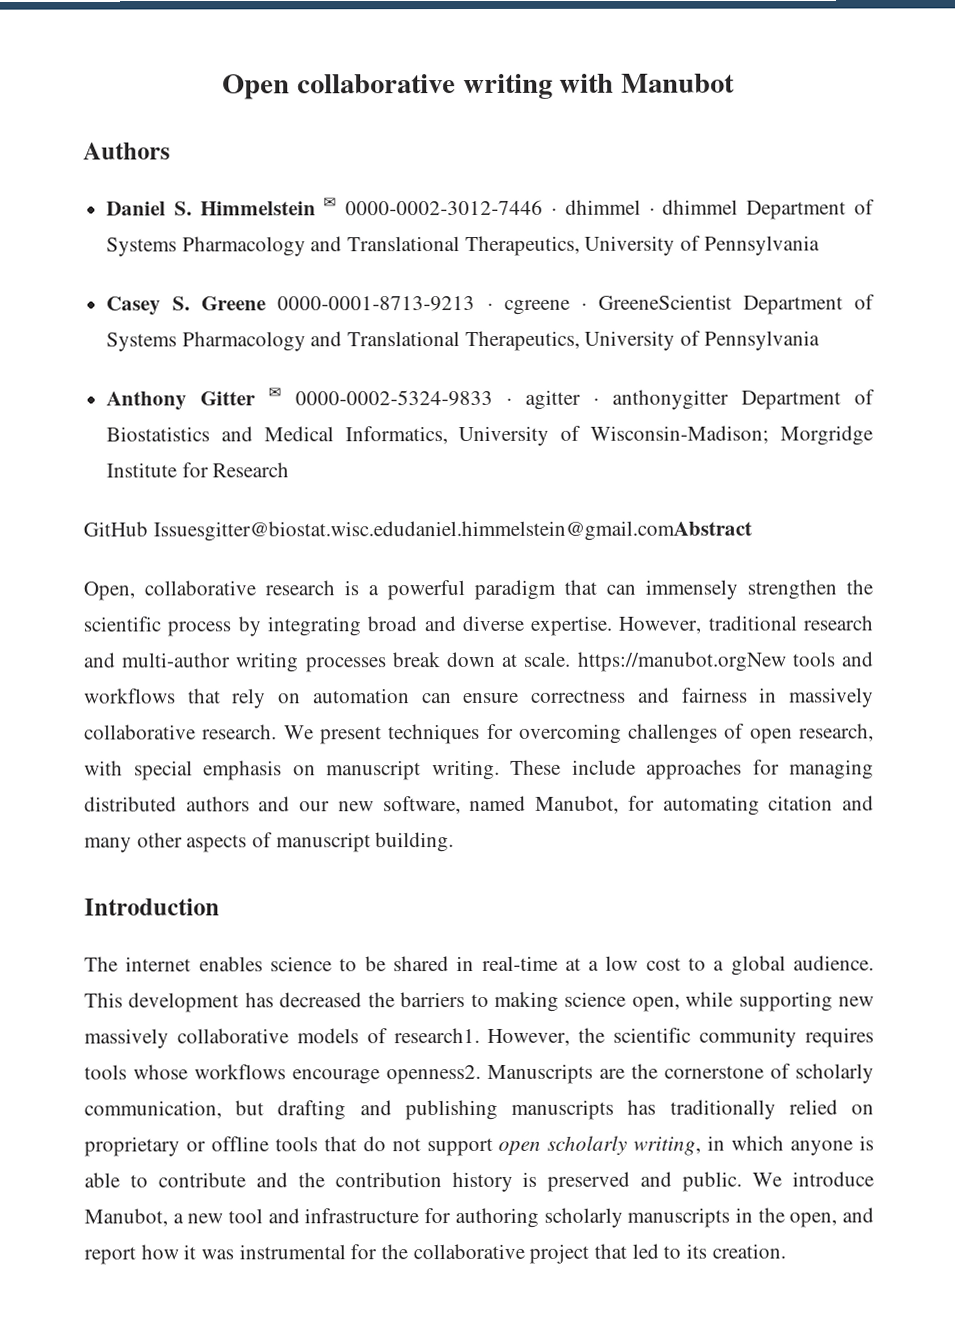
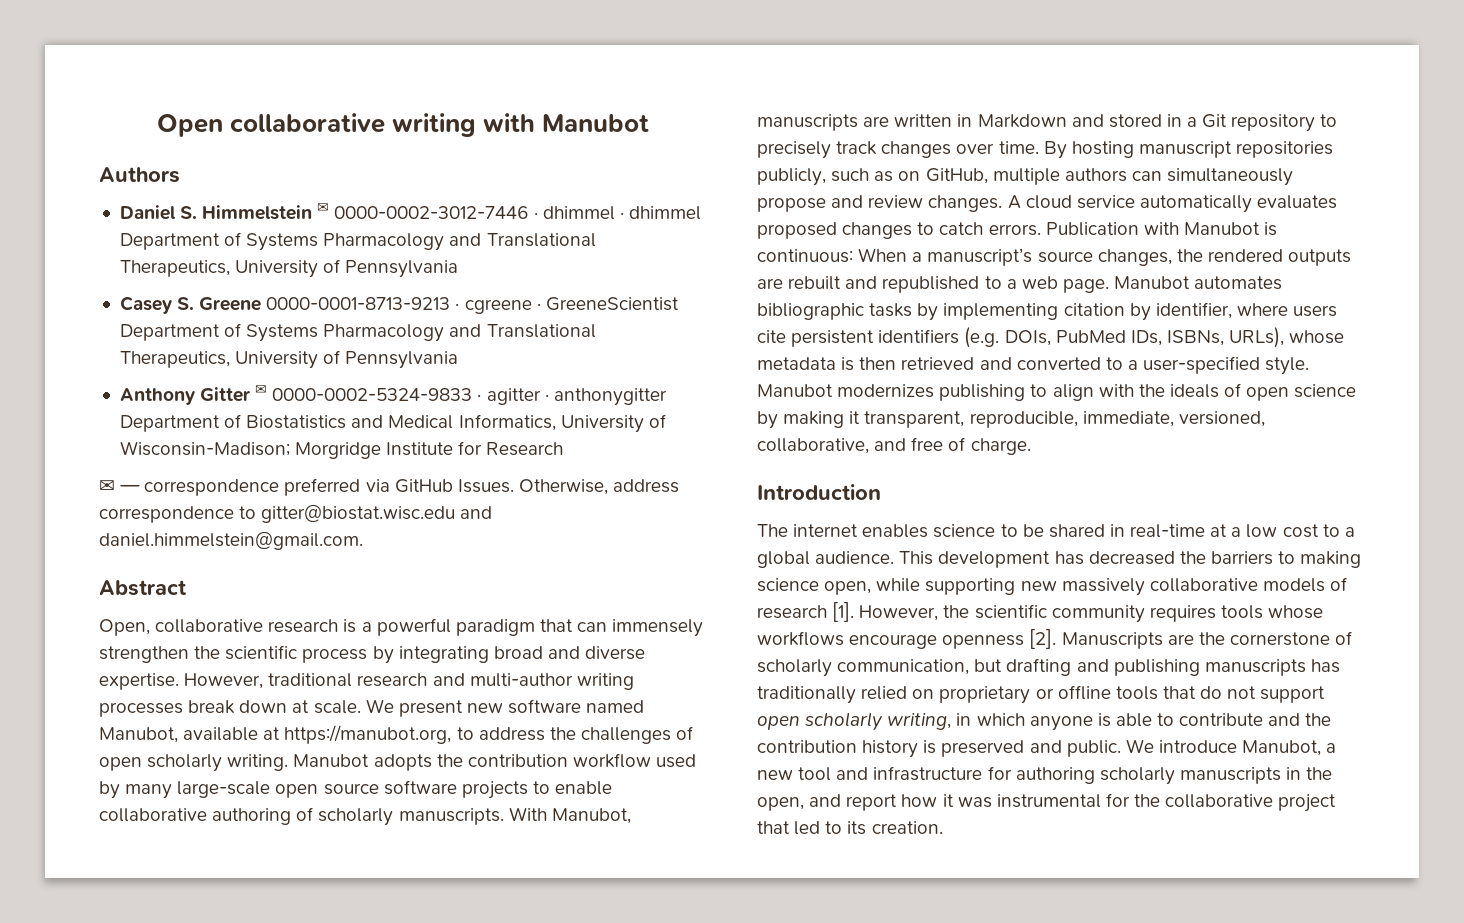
[83,520,752,542] GitHub Issuesgitter@biostat.wisc.edudaniel.himmelstein@gmail.comAbstract -> [99,478,680,496] [99,504,493,523] [99,531,363,550] [99,580,187,596] ✉ — correspondence preferred via GitHub Issues. Otherwise, address correspondence to gitter@biostat.wisc.edu and daniel.himmelstein@gmail.com. // Abstract
[576,651,874,672] [84,687,875,709] [84,723,874,745] [84,759,874,781] [84,795,875,816] [84,832,455,853] https://manubot.orgNew tools and workflows that rely on automation can ensure correctness and fairness in massively collaborative research. We present techniques for overcoming challenges of open research, with special emphasis on manuscript writing. These include approaches for managing distributed authors and our new software, named Manubot, for automating citation and many other aspects of manuscript building. -> [365,699,645,717] [99,725,694,744] [99,753,697,772] [99,780,613,799] [99,807,631,826] [757,114,1338,132] [757,141,1334,159] [757,168,1294,186] [757,195,1338,213] [757,222,1278,239] [757,248,1352,266] [757,276,1283,293] [757,302,1338,321] [757,327,1345,348] [757,356,1310,375] [757,383,1357,401] [757,411,1265,429] [757,437,1031,455] We present new software named Manubot, available at https://manubot.org, to address the challenges of open scholarly writing. Manubot adopts the contribution workflow used by many large-scale open source software projects to enable collaborative authoring of scholarly manuscripts. With Manubot, manuscripts are written in Markdown and stored in a Git repository to precisely track changes over time. By hosting manuscript repositories publicly, such as on GitHub, multiple authors can simultaneously propose and review changes. A cloud service automatically evaluates proposed changes to catch errors. Publication with Manubot is continuous: When a manuscript’s source changes, the rendered outputs are rebuilt and republished to a web page. Manubot automates bibliographic tasks by implementing citation by identifier, where users cite persistent identifiers (e.g. DOIs, PubMed IDs, ISBNs, URLs), whose metadata is then retrieved and converted to a user-specified style. Manubot modernizes publishing to align with the ideals of open science by making it transparent, reproducible, immediate, versioned, collaborative, and free of charge.
[393,1027,480,1044] research1. -> [757,602,855,622] research [1].
[386,1064,481,1085] openness2. -> [942,629,1057,649] openness [2].

